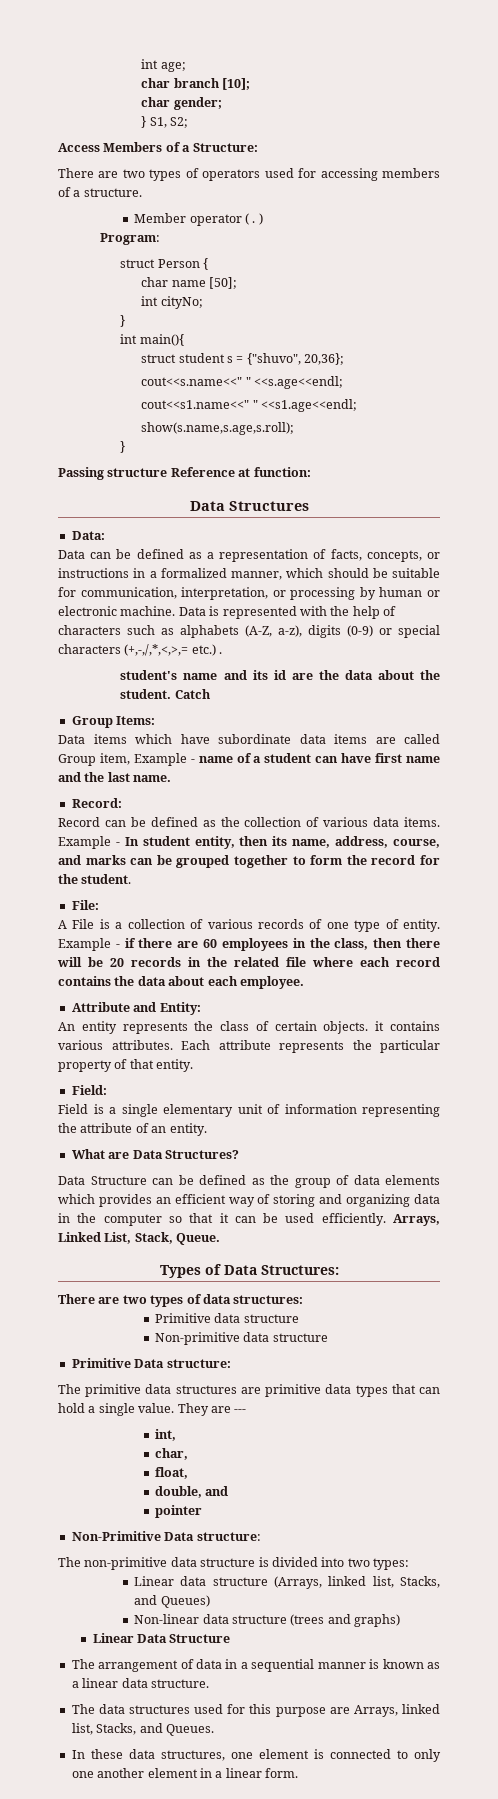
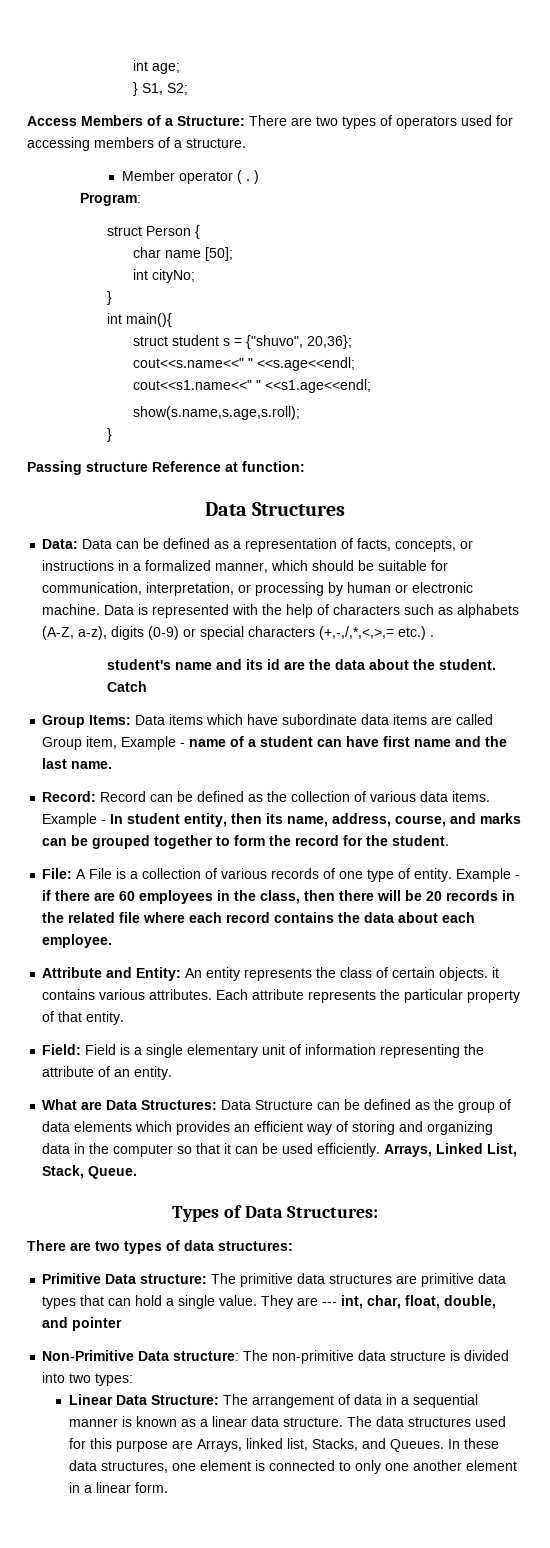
[141,78,250,90] [141,97,222,110] // char branch [10]; // char gender; -> (181, 68) none
(258, 147) // -> (245, 121) none
(105, 535) // -> (79, 544) none
(156, 720) // -> (132, 720) none
(122, 803) // -> (97, 796) none
(99, 905) // -> (73, 873) none
(201, 1008) // -> (182, 974) none
(107, 1090) // -> (82, 1049) none
[164,1150,239,1159] Structures? // -> [141,1100,218,1110] Structures:
[154,1313,299,1323] [154,1332,328,1345] // Primitive data structure // Non-primitive data structure -> (293, 1246) none
(231, 1363) // -> (208, 1279) none
(247, 1411) // -> (338, 1304) none
(176, 1435) // -> (364, 1302) none
(188, 1454) // -> (402, 1302) none
(188, 1473) // -> (441, 1302) none
(229, 1491) // -> (69, 1322) none
(261, 1536) // -> (240, 1356) none
[134,1576,440,1589] [134,1595,210,1608] [134,1614,401,1627] // Linear data structure (Arrays, linked list, Stacks, and Queues) // Non-linear data structure (trees and graphs) -> (134, 1379) none
[169,1634,231,1643] Structure // -> [150,1395,219,1405] Structure:
(209, 1683) // -> (343, 1422) none
(214, 1730) // -> (444, 1445) none

